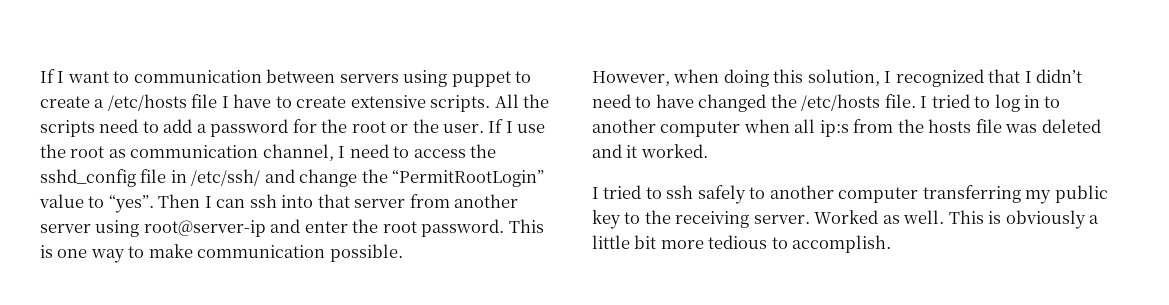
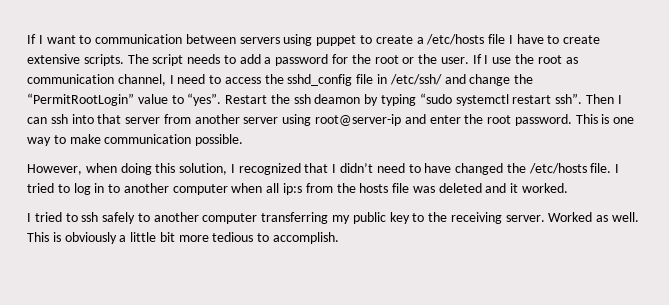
[494,94,550,108] [40,119,139,137] All the scripts need -> [127,54,221,66] The script needs
(154, 203) none -> [225,93,583,106] Restart the ssh deamon by typing “sudo systemctl restart ssh”.

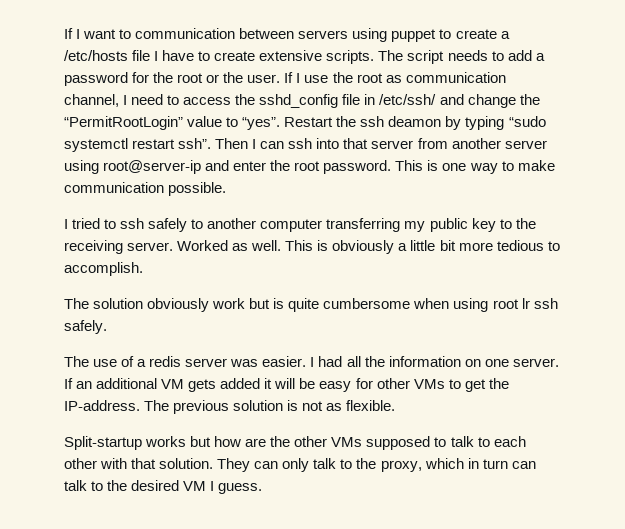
[27,163,620,175] [27,183,569,195] // However, when doing this solution, I recognized that I didn’t need to have changed the /etc/hosts file. I tried to log in to another computer when all ip:s from the hosts file was deleted and it worked. -> (227, 189) none
(340, 238) none -> [64,298,558,312] [64,320,107,334] [64,356,559,367] [64,378,509,392] [64,400,396,414] [64,436,526,450] [64,458,536,472] [64,480,263,494] // The solution obviously work but is quite cumbersome when using root lr ssh safely. // The use of a redis server was easier. I had all the information on one server. If an additional VM gets added it will be easy for other VMs to get the IP-address. The previous solution is not as flexible. // Split-startup works but how are the other VMs supposed to talk to each other with that solution. They can only talk to the proxy, which in turn can talk to the desired VM I guess.

